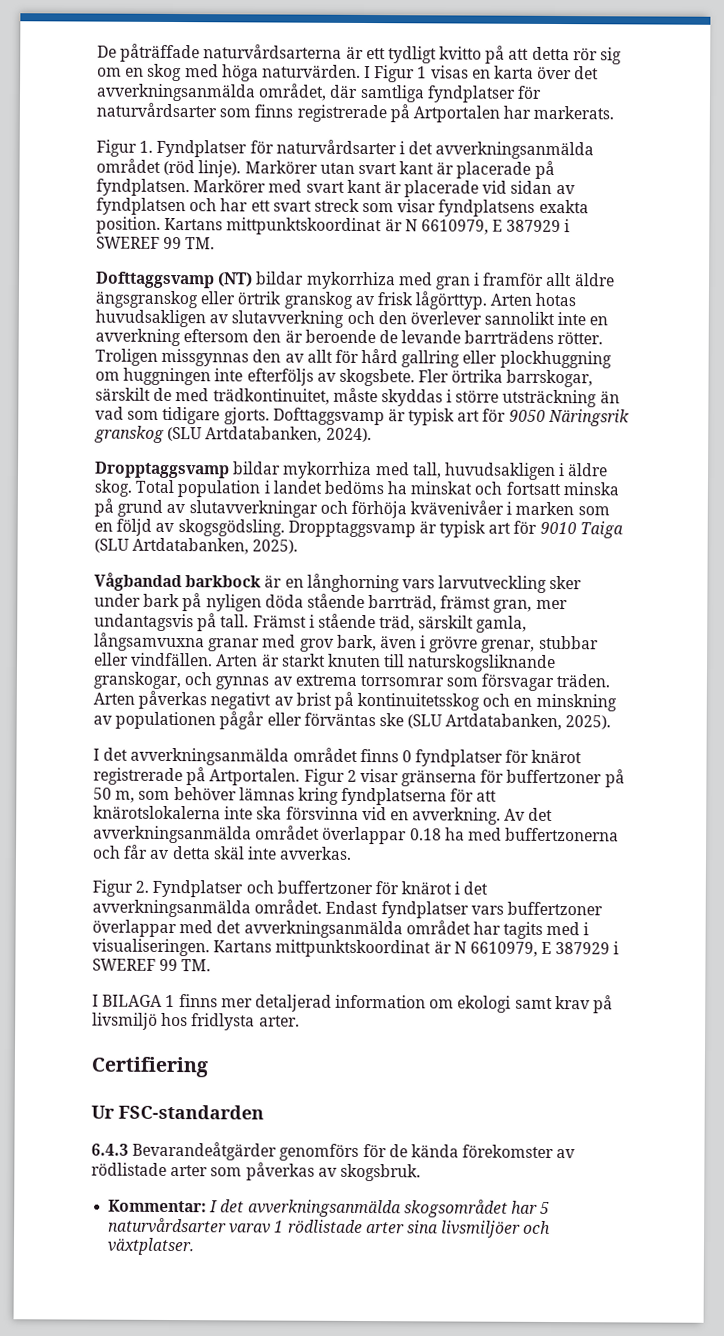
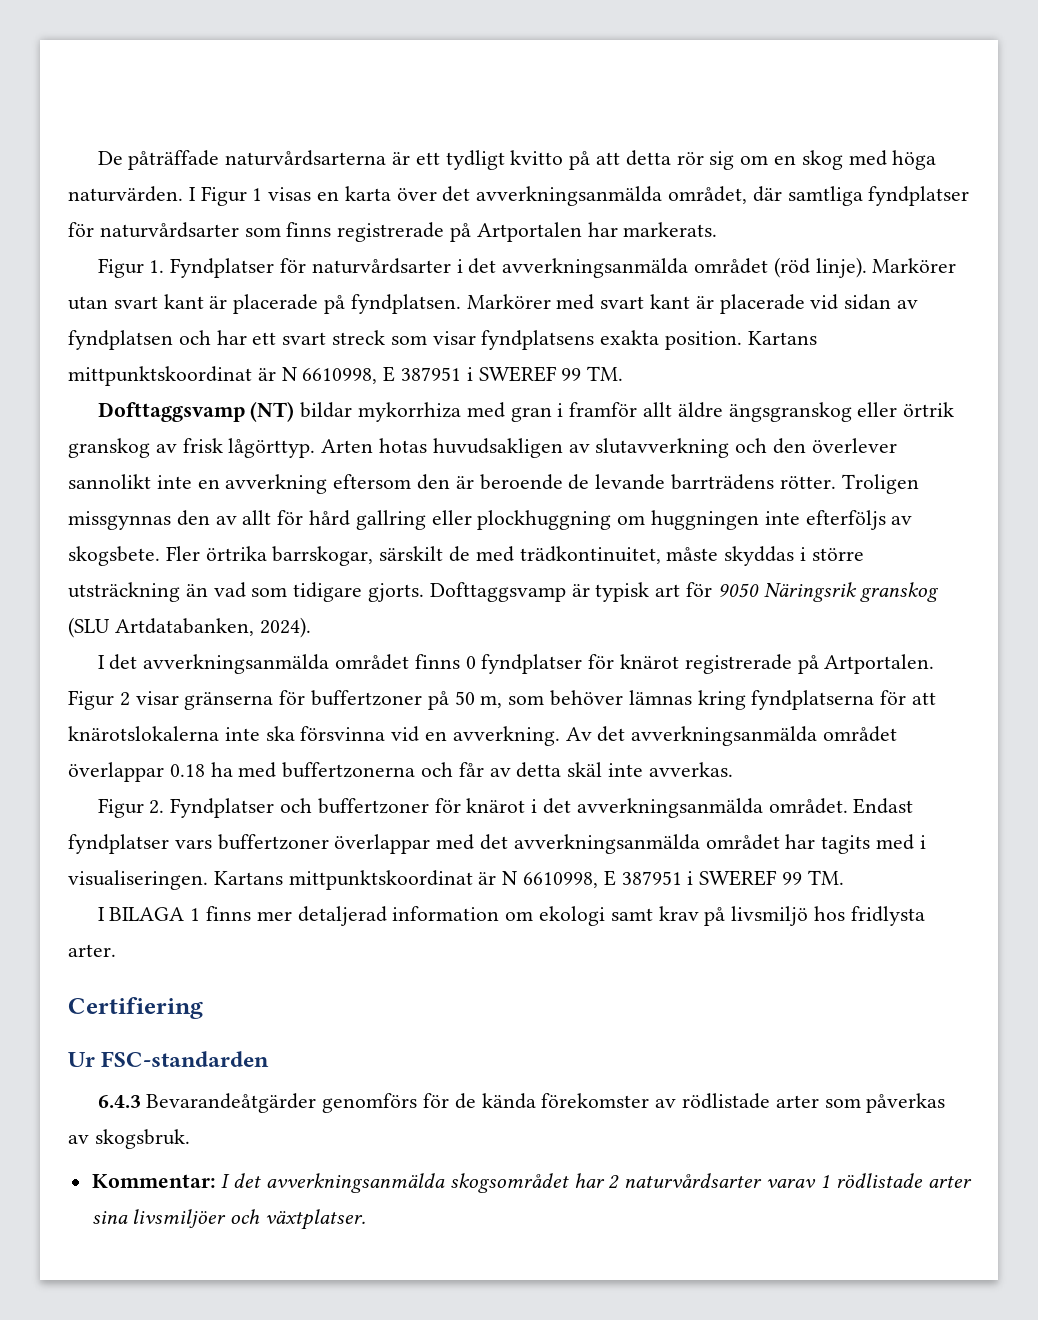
[420,219,562,235] 6610979, E 387929 -> [302,366,462,384] 6610998, E 387951
[94,461,609,481] [94,479,619,498] [94,498,610,519] [94,518,623,539] [94,537,299,555] [94,572,583,593] [94,593,568,613] [94,613,528,633] [94,632,599,653] [94,652,557,673] [93,671,611,692] [93,690,617,712] [93,711,612,731] // Dropptaggsvamp bildar mykorrhiza med tall, huvudsakligen i äldre skog. Total population i landet bedöms ha minskat och fortsatt minska på grund av slutavverkningar och förhöja kvävenivåer i marken som en följd av skogsgödsling. Dropptaggsvamp är typisk art för 9010 Taiga (SLU Artdatabanken, 2025). // Vågbandad barkbock är en långhorning vars larvutveckling sker under bark på nyligen döda stående barrträd, främst gran, mer undantagsvis på tall. Främst i stående träd, särskilt gamla, långsamvuxna granar med grov bark, även i grövre grenar, stubbar eller vindfällen. Arten är starkt knuten till naturskogsliknande granskogar, och gynnas av extrema torrsomrar som försvagar träden. Arten påverkas negativt av brist på kontinuitetsskog och en minskning av populationen pågår eller förväntas ske (SLU Artdatabanken, 2025). -> (311, 627) none
[469,941,611,957] 6610979, E 387929 -> [523,870,682,888] 6610998, E 387951
[540,1201,551,1214] 5 -> [608,1175,620,1189] 2

